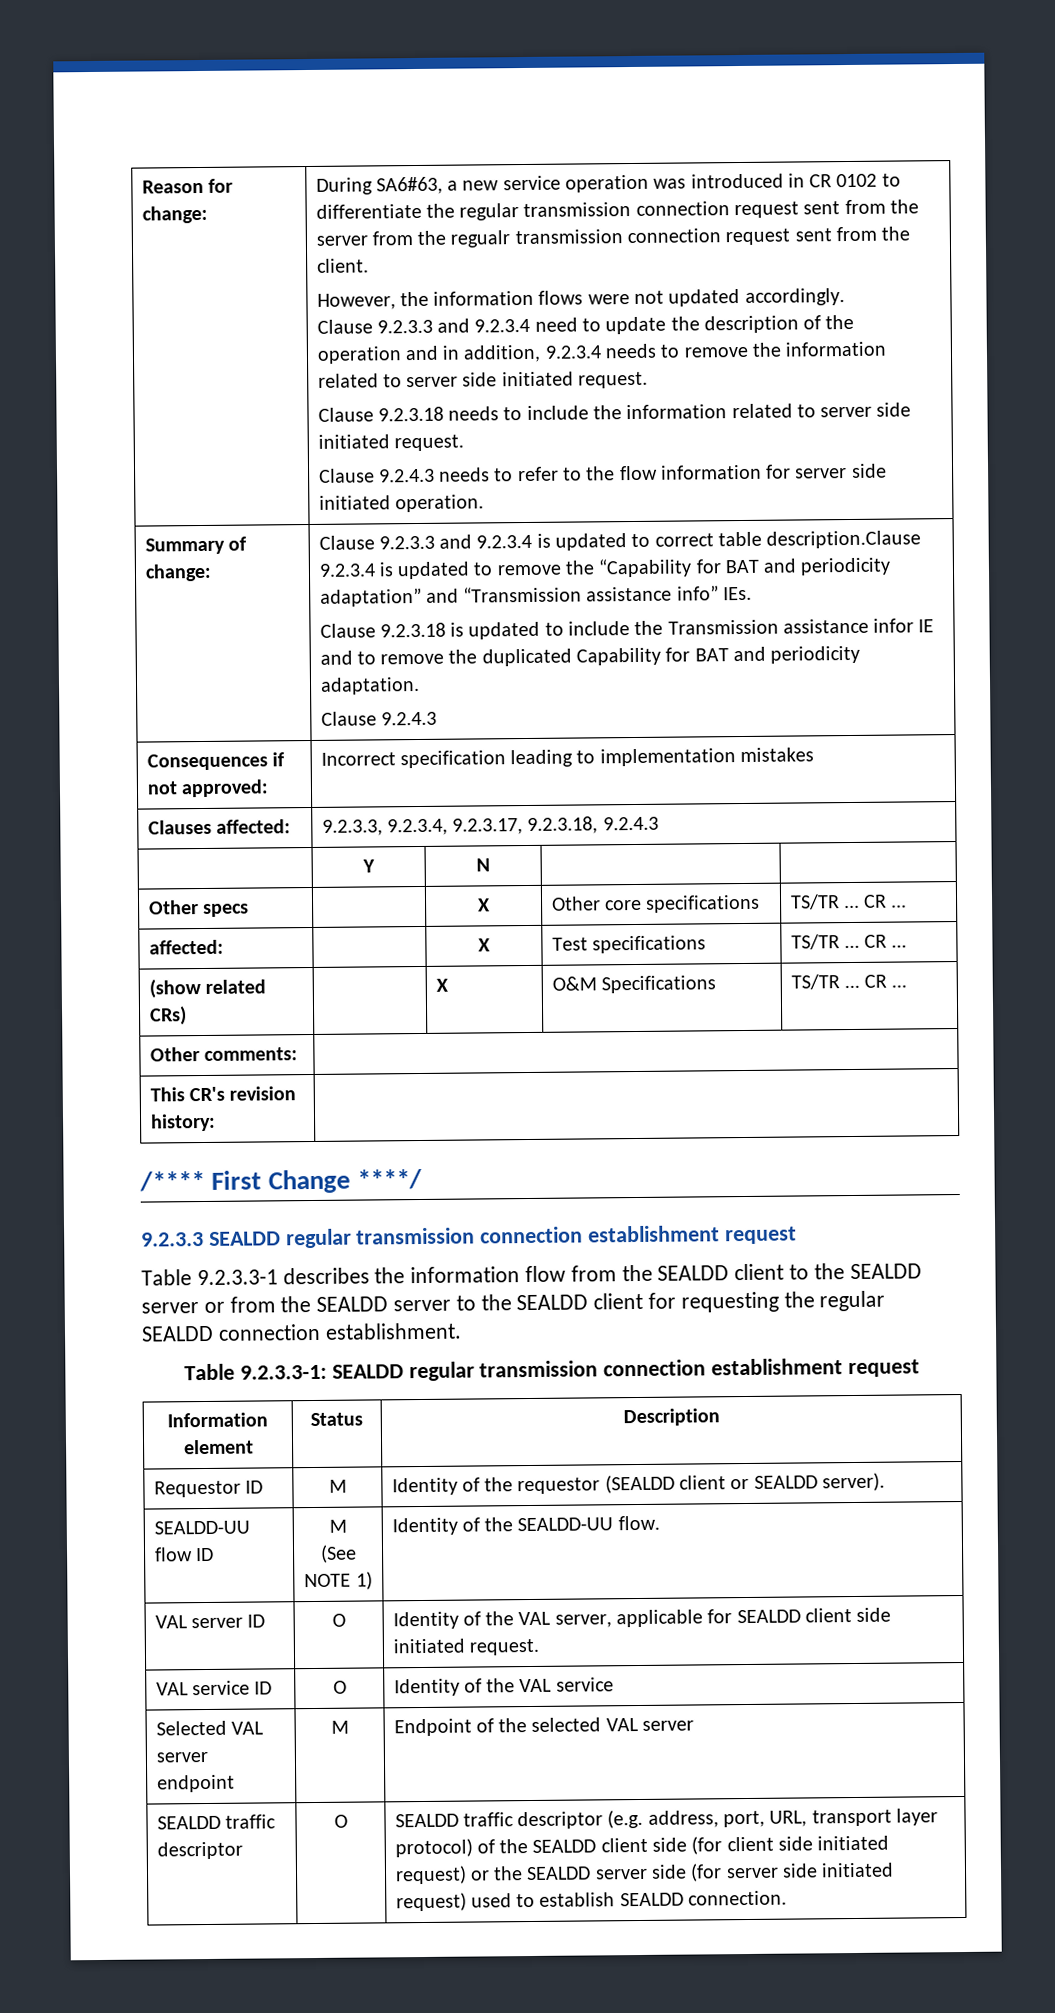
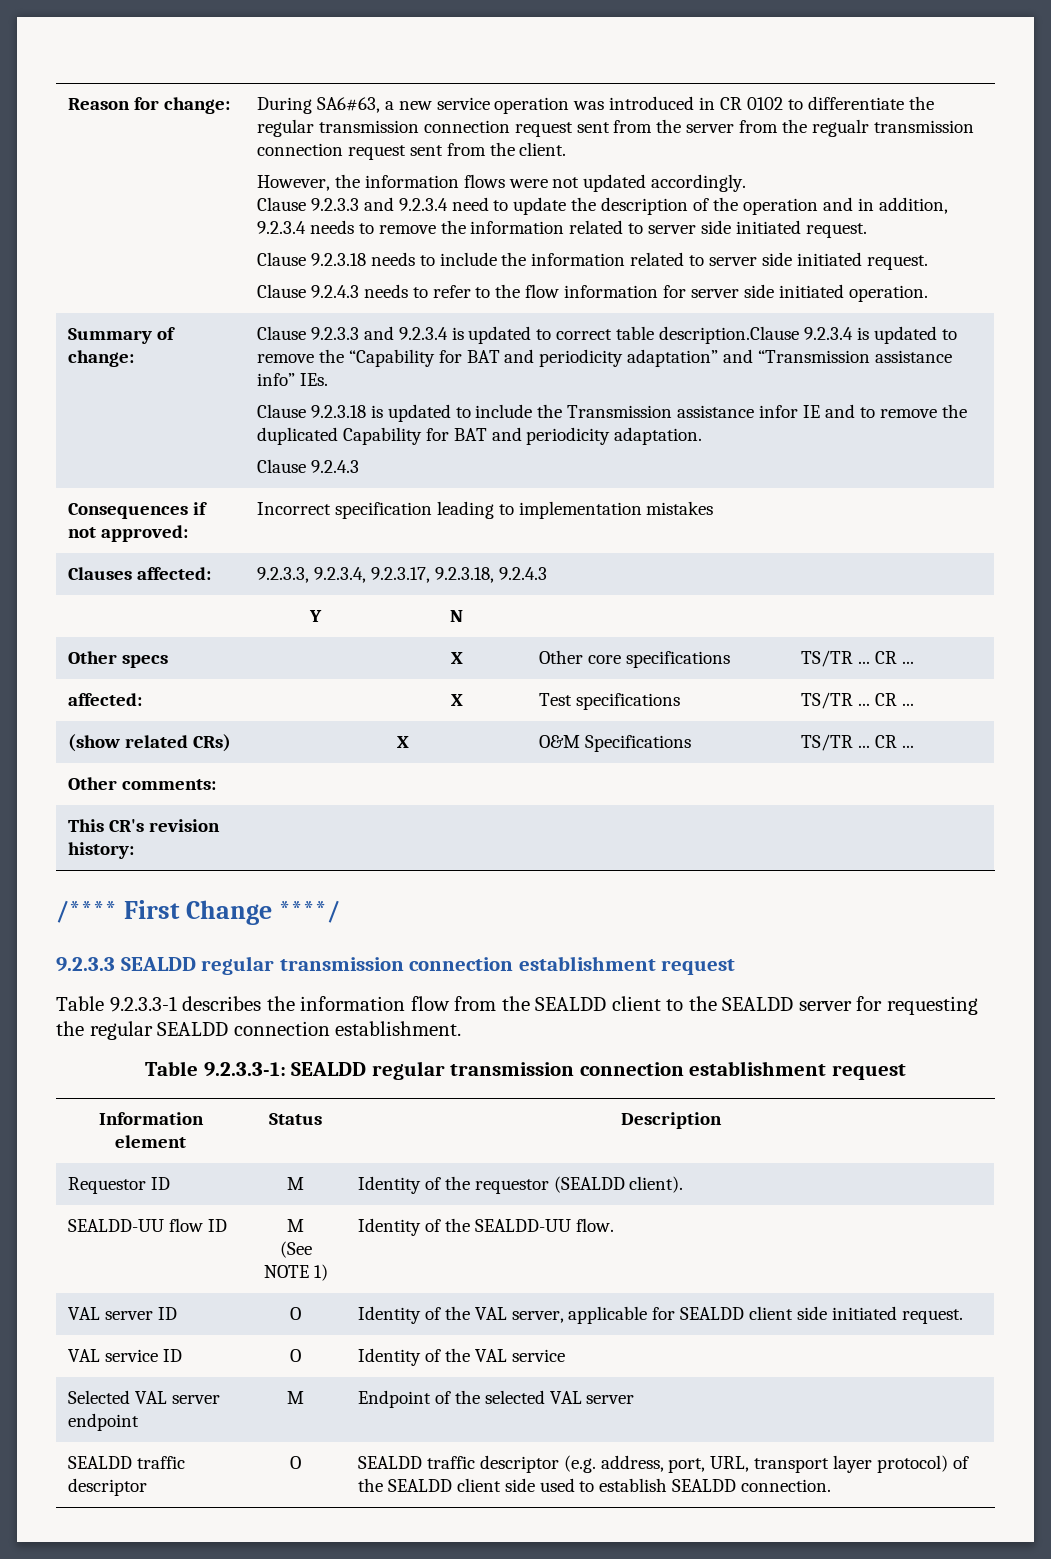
[203,1292,644,1314] or from the SEALDD server to the SEALDD client -> (852, 1006) none
[678,1472,885,1492] client or SEALDD server). -> [629,1176,684,1193] client).
[691,1835,890,1855] [394,1862,895,1885] [395,1892,467,1912] (for client side initiated request) or the SEALDD server side (for server side initiated request) -> (535, 1485) none

